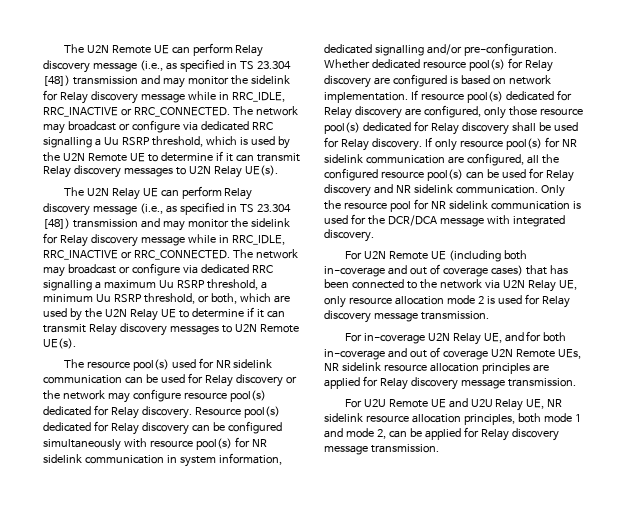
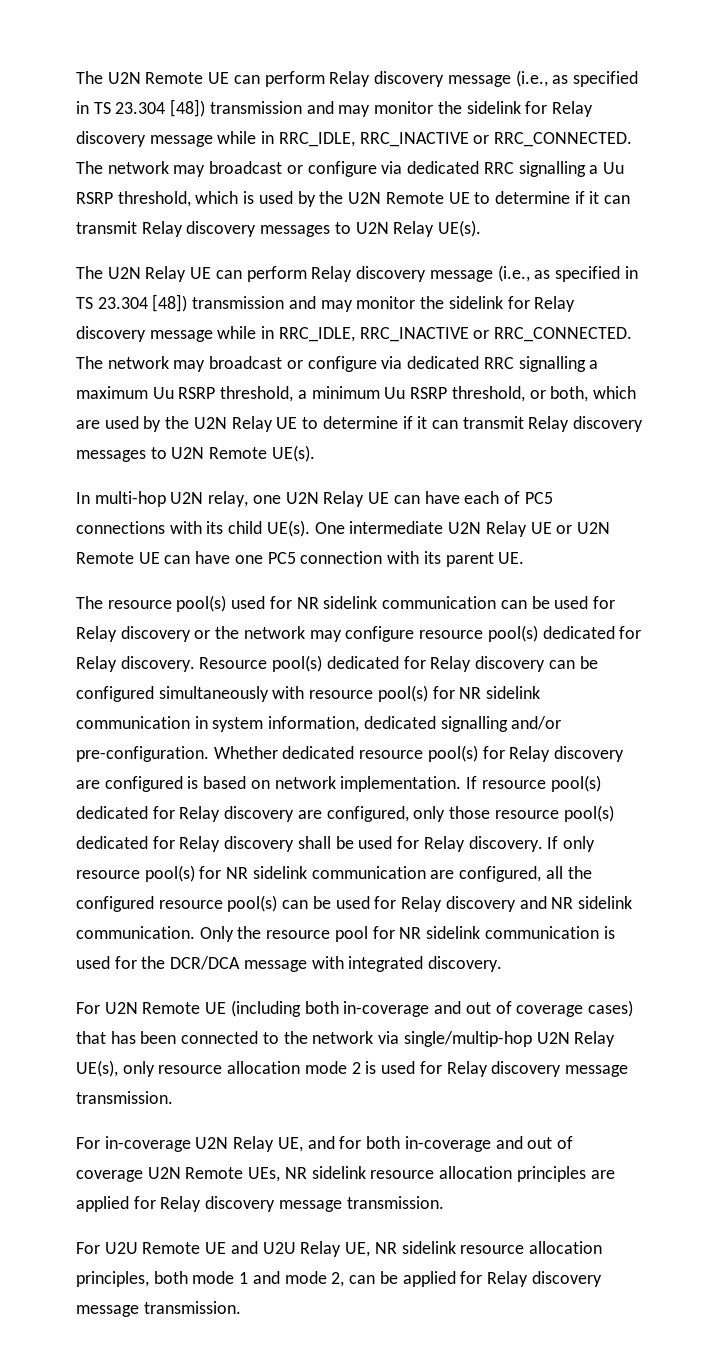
(76, 343) none -> [76,491,553,507] [76,520,610,537] [76,551,525,567] // In multi-hop U2N relay, one U2N Relay UE can have each of PC5 connections with its child UE(s). One intermediate U2N Relay UE or U2N Remote UE can have one PC5 connection with its parent UE.
[502,280,577,292] U2N Relay UE, -> [403,1031,616,1047] [76,1060,118,1077] single/multip-hop U2N Relay UE(s),

